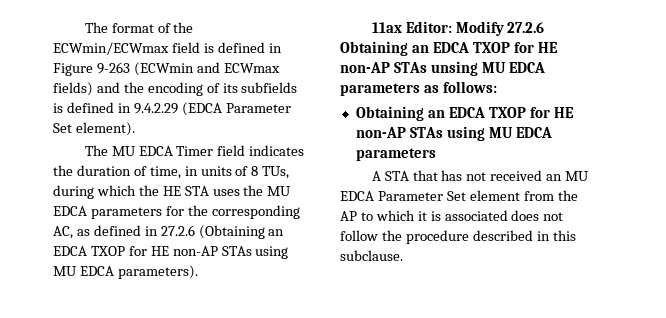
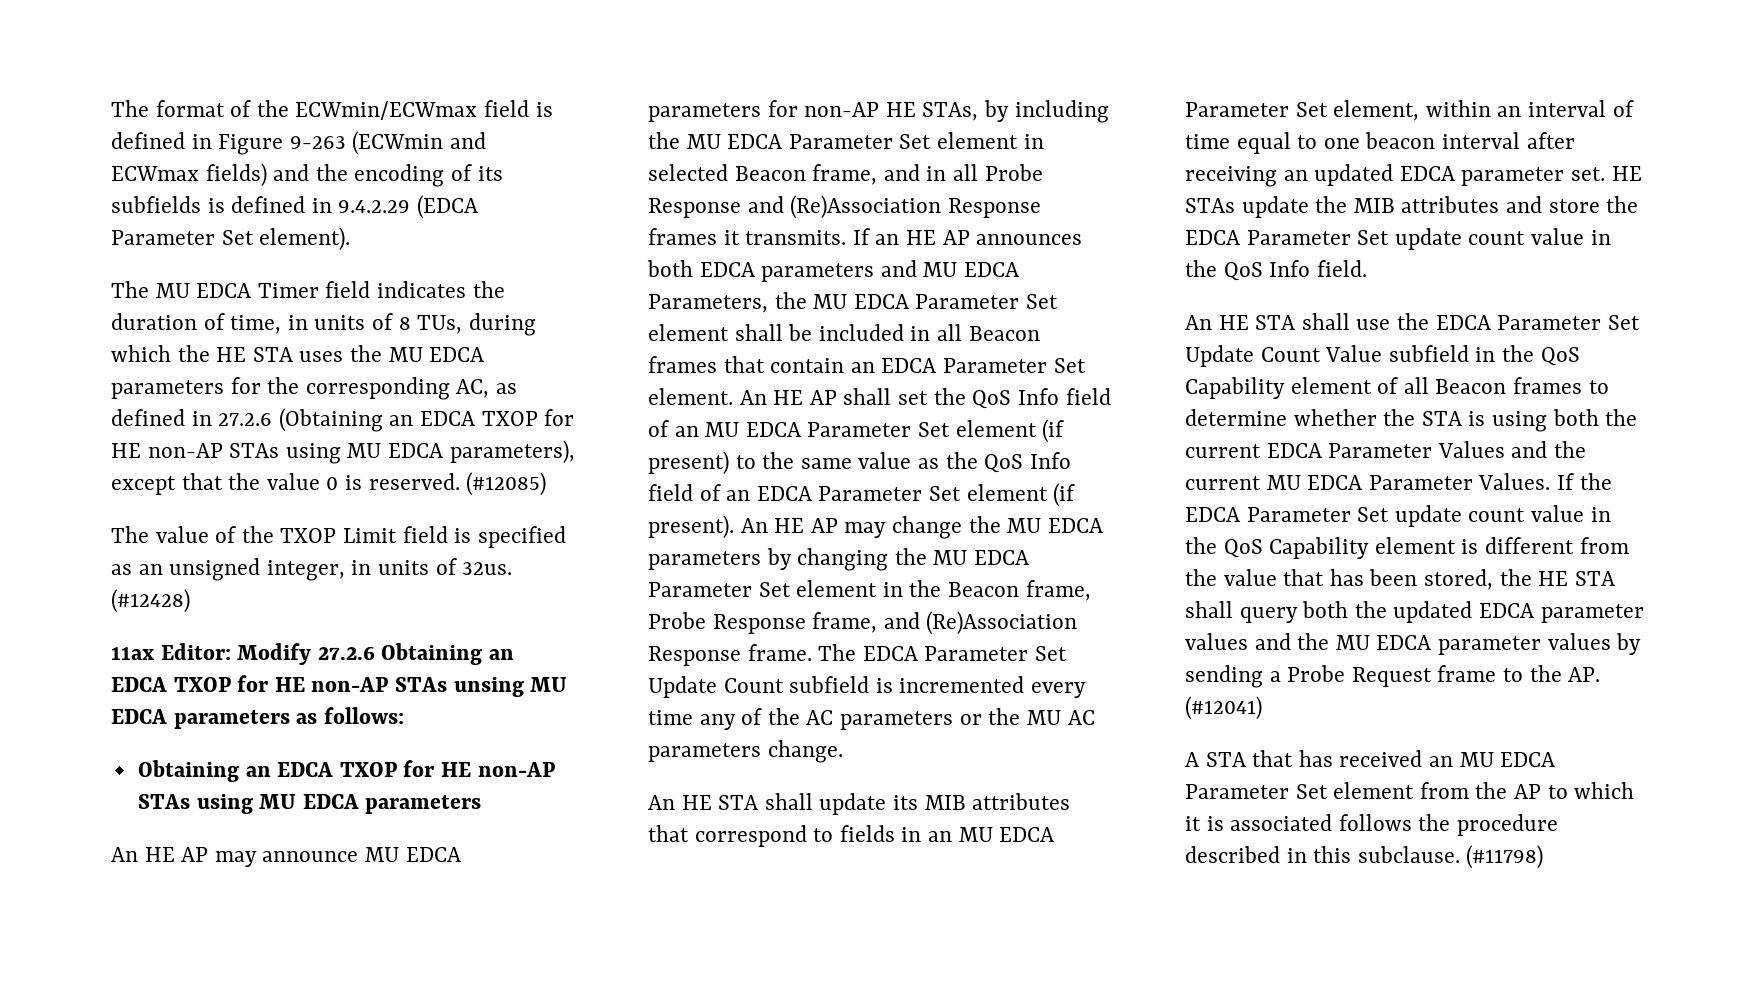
[117,265,198,279] parameters). -> [449,440,575,464] [111,472,547,496] [111,526,566,548] [111,558,513,581] [111,589,190,613] parameters), except that the value 0 is reserved. (#12085) // The value of the TXOP Limit field is specified as an unsigned integer, in units of 32us. (#12428)
(436, 154) none -> [111,847,462,867] [648,100,1109,123] [648,132,1044,149] [648,164,1043,185] [648,195,1041,219] [648,228,1083,245] [647,260,1021,282] [648,292,1059,313] [648,324,1040,341] [648,356,1086,373] [648,388,1111,409] [648,419,1065,443] [648,451,1071,475] [648,483,1076,507] [648,515,1104,539] [648,548,1031,571] [648,580,1091,601] [648,611,1078,635] [648,644,1068,666] [648,676,1087,698] [648,708,1095,730] [648,740,843,763] [648,793,1071,815] [648,825,1056,847] [1185,100,1634,121] [1185,132,1575,154] [1185,164,1642,187] [1185,196,1639,218] [1185,228,1611,250] [1185,260,1367,281] [1185,313,1640,330] [1185,345,1580,367] [1185,377,1609,399] [1185,409,1638,432] [1185,441,1587,458] [1185,473,1612,490] [1185,505,1611,527] [1185,537,1629,559] [1185,569,1616,590] [1185,601,1644,623] [1185,633,1642,655] [1185,665,1601,688] [1185,696,1262,720] // An HE AP may announce MU EDCA parameters for non-AP HE STAs, by including the MU EDCA Parameter Set element in selected Beacon frame, and in all Probe Response and (Re)Association Response frames it transmits. If an HE AP announces both EDCA parameters and MU EDCA Parameters, the MU EDCA Parameter Set element shall be included in all Beacon frames that contain an EDCA Parameter Set element. An HE AP shall set the QoS Info field of an MU EDCA Parameter Set element (if present) to the same value as the QoS Info field of an EDCA Parameter Set element (if present). An HE AP may change the MU EDCA parameters by changing the MU EDCA Parameter Set element in the Beacon frame, Probe Response frame, and (Re)Association Response frame. The EDCA Parameter Set Update Count subfield is incremented every time any of the AC parameters or the MU AC parameters change. // An HE STA shall update its MIB attributes that correspond to fields in an MU EDCA Parameter Set element, within an interval of time equal to one beacon interval after receiving an updated EDCA parameter set. HE STAs update the MIB attributes and store the EDCA Parameter Set update count value in the QoS Info field. // An HE STA shall use the EDCA Parameter Set Update Count Value subfield in the QoS Capability element of all Beacon frames to determine whether the STA is using both the current EDCA Parameter Values and the current MU EDCA Parameter Values. If the EDCA Parameter Set update count value in the QoS Capability element is different from the value that has been stored, the HE STA shall query both the updated EDCA parameter values and the MU EDCA parameter values by sending a Probe Request frame to the AP. (#12041)
[466,172,487,181] not -> (1333, 758) none
[511,210,564,221] [340,230,378,241] does not follow -> [1338,814,1412,831] follows
(403, 255) none -> [1466,845,1544,869] (#11798)

